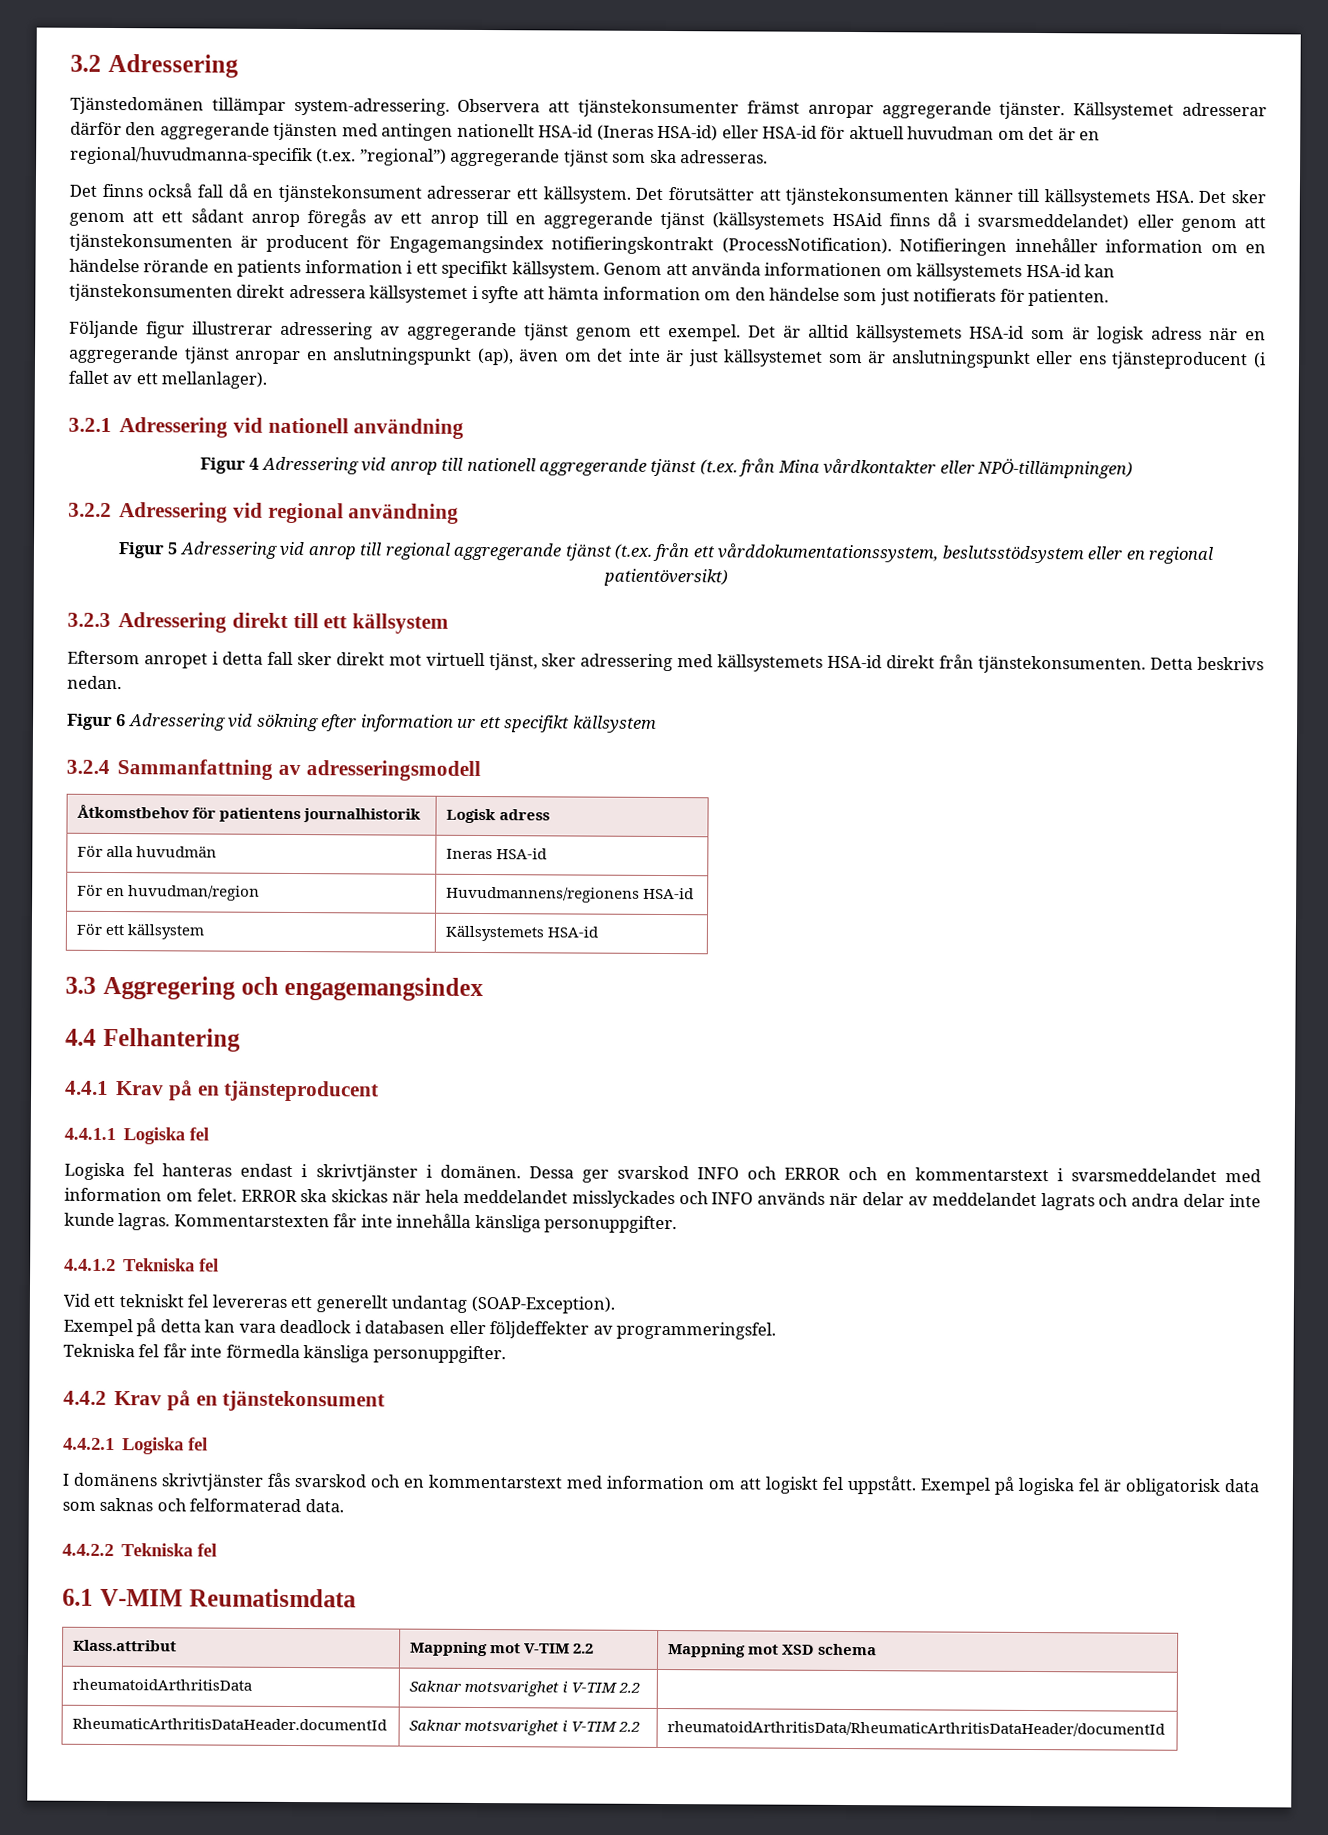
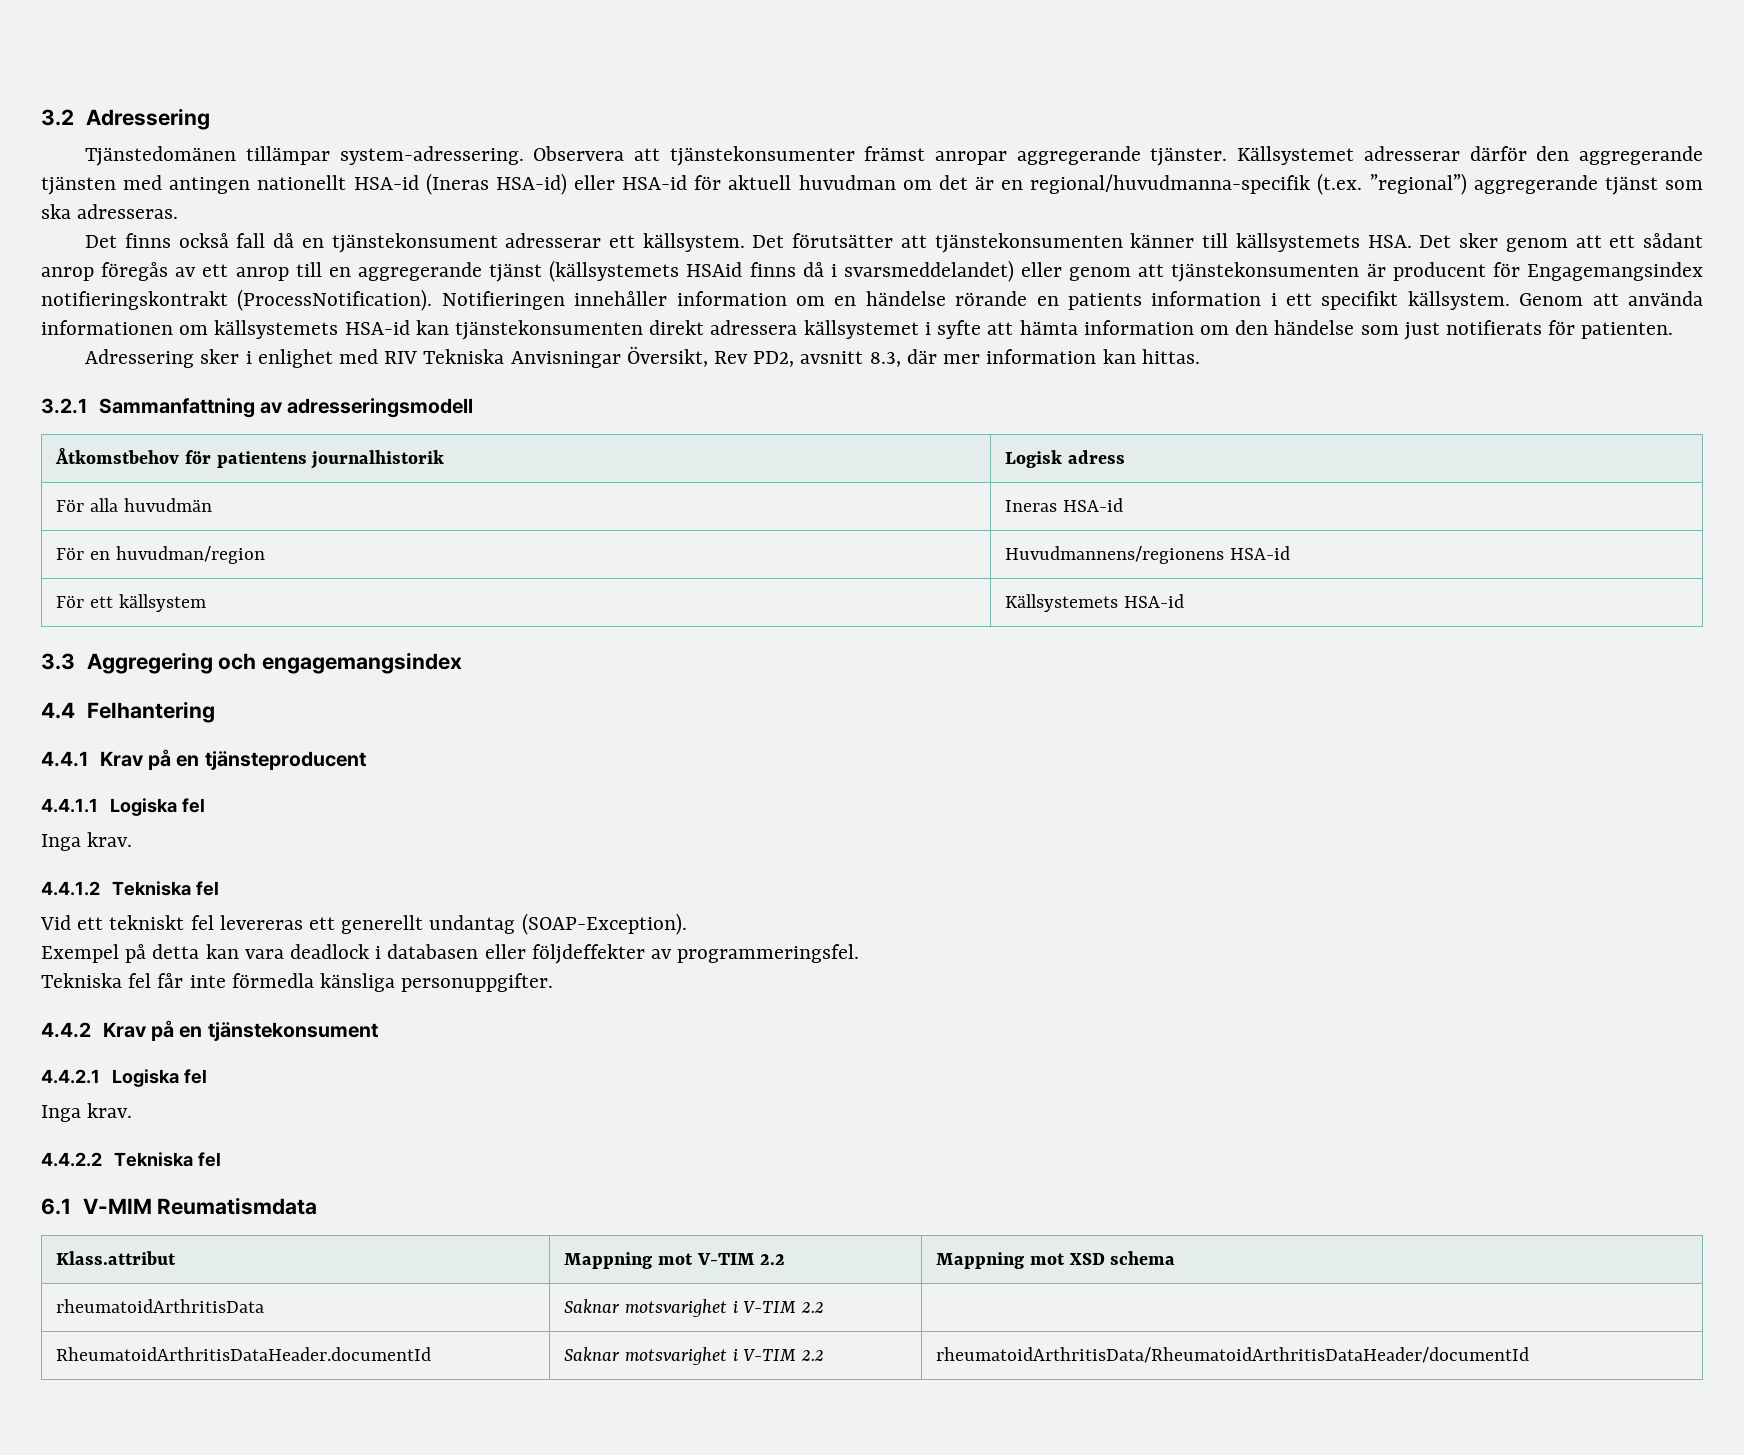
[69,320,1266,344] [68,345,1267,370] [68,370,268,389] [68,417,465,439] [199,456,1134,479] [68,502,460,524] [117,541,1215,564] [602,568,728,587] [67,612,449,634] [67,650,1264,674] [67,675,122,690] [67,713,657,733] [66,759,110,774] Följande figur illustrerar adressering av aggregerande tjänst genom ett exempel. Det är alltid källsystemets HSA-id som är logisk adress när en aggregerande tjänst anropar en anslutningspunkt (ap), även om det inte är just källsystemet som är anslutningspunkt eller ens tjänsteproducent (i fallet av ett mellanlager). // 3.2.1 Adressering vid nationell användning // Figur 4 Adressering vid anrop till nationell aggregerande tjänst (t.ex. från Mina vårdkontakter eller NPÖ-tillämpningen) // 3.2.2 Adressering vid regional användning // Figur 5 Adressering vid anrop till regional aggregerande tjänst (t.ex. från ett vårddokumentationssystem, beslutsstödsystem eller en regional patientöversikt) // 3.2.3 Adressering direkt till ett källsystem // Eftersom anropet i detta fall sker direkt mot virtuell tjänst, sker adressering med källsystemets HSA-id direkt från tjänstekonsumenten. Detta beskrivs nedan. // Figur 6 Adressering vid sökning efter information ur ett specifikt källsystem // 3.2.4 -> [85,346,1200,368] [41,398,87,414] Adressering sker i enlighet med RIV Tekniska Anvisningar Översikt, Rev PD2, avsnitt 8.3, där mer information kan hittas. // 3.2.1
[64,1162,1261,1183] [64,1187,1262,1211] [64,1212,678,1234] Logiska fel hanteras endast i skrivtjänster i domänen. Dessa ger svarskod INFO och ERROR och en kommentarstext i svarsmeddelandet med information om felet. ERROR ska skickas när hela meddelandet misslyckades och INFO används när delar av meddelandet lagrats och andra delar inte kunde lagras. Kommentarstexten får inte innehålla känsliga personuppgifter. -> [41,832,133,851] Inga krav.
[62,1472,1259,1497] [62,1497,344,1513] I domänens skrivtjänster fås svarskod och en kommentarstext med information om att logiskt fel uppstått. Exempel på logiska fel är obligatorisk data som saknas och felformaterad data. -> [41,1103,133,1122] Inga krav.
[72,1717,388,1731] [409,1719,641,1736] [667,1721,1166,1737] RheumaticArthritisDataHeader.documentId | Saknar motsvarighet i V-TIM 2.2 | rheumatoidArthritisData/RheumaticArthritisDataHeader/documentId -> [56,1347,432,1361] [564,1347,824,1365] [936,1347,1530,1363] RheumatoidArthritisDataHeader.documentId | Saknar motsvarighet i V-TIM 2.2 | rheumatoidArthritisData/RheumatoidArthritisDataHeader/documentId

